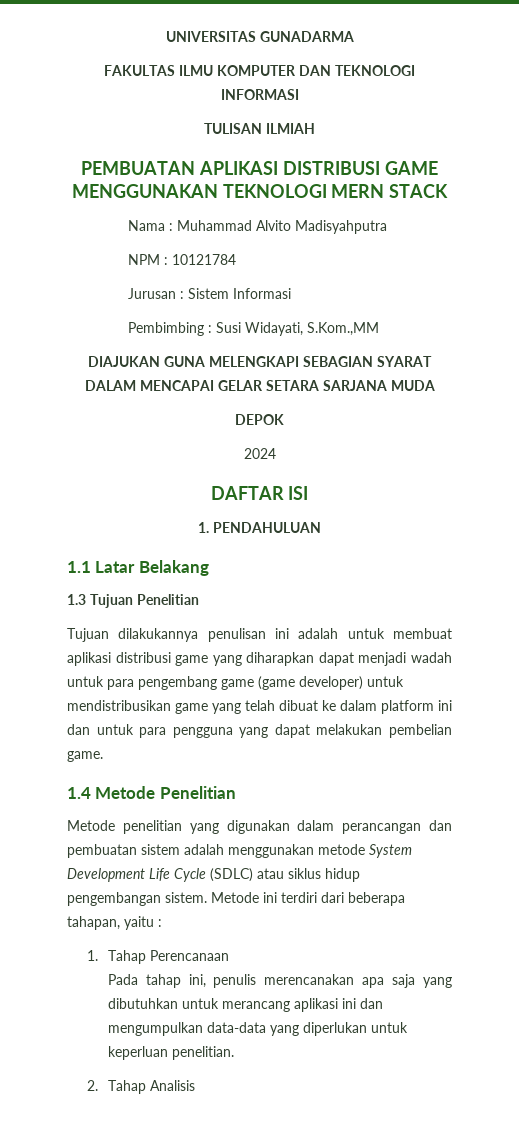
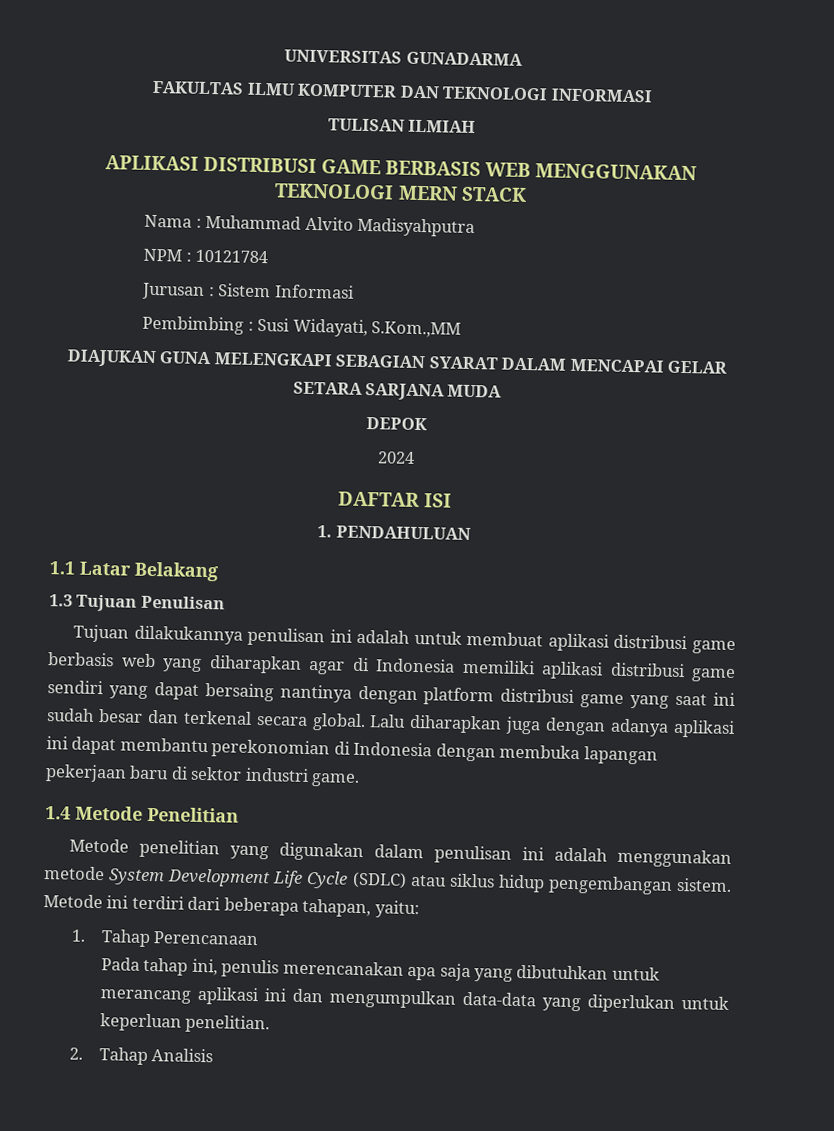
[81,161,196,175] PEMBUATAN -> (477, 126) none
(438, 168) none -> [385,160,532,178] BERBASIS WEB
[137,594,199,605] Penelitian -> [140,595,225,610] Penulisan
[212,652,452,666] [67,676,404,690] [67,700,452,714] [67,724,452,738] yang diharapkan dapat menjadi wadah untuk para pengembang game (game developer) untuk mendistribusikan game yang telah dibuat ke dalam platform ini dan untuk para pengguna yang dapat melakukan pembelian -> [48,652,736,683] [47,680,736,709] [47,708,736,739] [46,736,658,765] [45,764,310,783] berbasis web yang diharapkan agar di Indonesia memiliki aplikasi distribusi game sendiri yang dapat bersaing nantinya dengan platform distribusi game yang saat ini sudah besar dan terkenal secara global. Lalu diharapkan juga dengan adanya aplikasi ini dapat membantu perekonomian di Indonesia dengan membuka lapangan pekerjaan baru di sektor industri
[342,820,452,834] [67,844,180,858] perancangan dan pembuatan sistem -> [434,845,546,864] penulisan ini
[124,916,162,930] yaitu : -> [374,900,420,919] yaitu:

